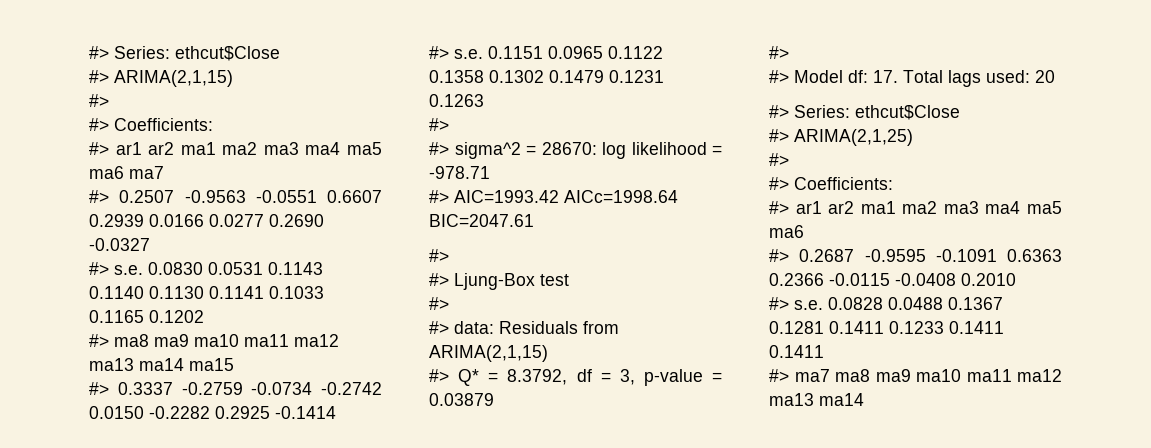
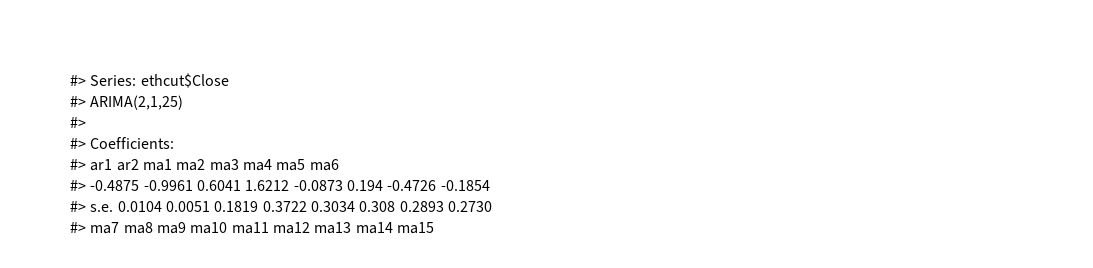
[89,46,280,61] [89,70,233,87] [89,94,109,107] [89,118,213,131] [89,142,382,155] [89,166,164,179] [89,190,382,203] [89,214,324,227] [89,238,150,251] [89,262,323,275] [89,286,324,299] [89,310,204,323] [89,334,339,347] [89,358,234,371] [89,382,382,395] [89,406,336,419] [429,46,663,59] [429,70,664,83] [429,94,484,107] [429,118,449,131] [429,142,722,159] [429,166,490,179] [429,190,678,203] [429,214,534,227] [429,249,449,262] [429,273,569,290] [429,297,449,310] [429,321,619,334] [429,345,548,362] [429,369,722,386] [429,393,494,406] [769,46,789,59] [769,70,1055,87] [769,105,960,120] #> Series: ethcut$Close // #> ARIMA(2,1,15) // #> // #> Coefficients: // #> ar1 ar2 ma1 ma2 ma3 ma4 ma5 ma6 ma7 // #> 0.2507 -0.9563 -0.0551 0.6607 0.2939 0.0166 0.0277 0.2690 -0.0327 // #> s.e. 0.0830 0.0531 0.1143 0.1140 0.1130 0.1141 0.1033 0.1165 0.1202 // #> ma8 ma9 ma10 ma11 ma12 ma13 ma14 ma15 // #> 0.3337 -0.2759 -0.0734 -0.2742 0.0150 -0.2282 0.2925 -0.1414 // #> s.e. 0.1151 0.0965 0.1122 0.1358 0.1302 0.1479 0.1231 0.1263 // #> // #> sigma^2 = 28670: log likelihood = -978.71 // #> AIC=1993.42 AICc=1998.64 BIC=2047.61 // #> // #> Ljung-Box test // #> // #> data: Residuals from ARIMA(2,1,15) // #> Q* = 8.3792, df = 3, p-value = 0.03879 // #> // #> Model df: 17. Total lags used: 20 // #> Series: ethcut$Close -> [70,73,229,88] #> Series: ethcut$Close
[799,249,1062,262] [769,273,1016,286] [769,297,1003,310] [769,321,1004,334] [769,345,824,358] 0.2687 -0.9595 -0.1091 0.6363 0.2366 -0.0115 -0.0408 0.2010 // #> s.e. 0.0828 0.0488 0.1367 0.1281 0.1411 0.1233 0.1411 0.1411 -> [90,180,490,191] [70,201,492,212] -0.4875 -0.9961 0.6041 1.6212 -0.0873 0.194 -0.4726 -0.1854 // #> s.e. 0.0104 0.0051 0.1819 0.3722 0.3034 0.308 0.2893 0.2730
(864, 399) none -> [396,222,434,234] ma15

